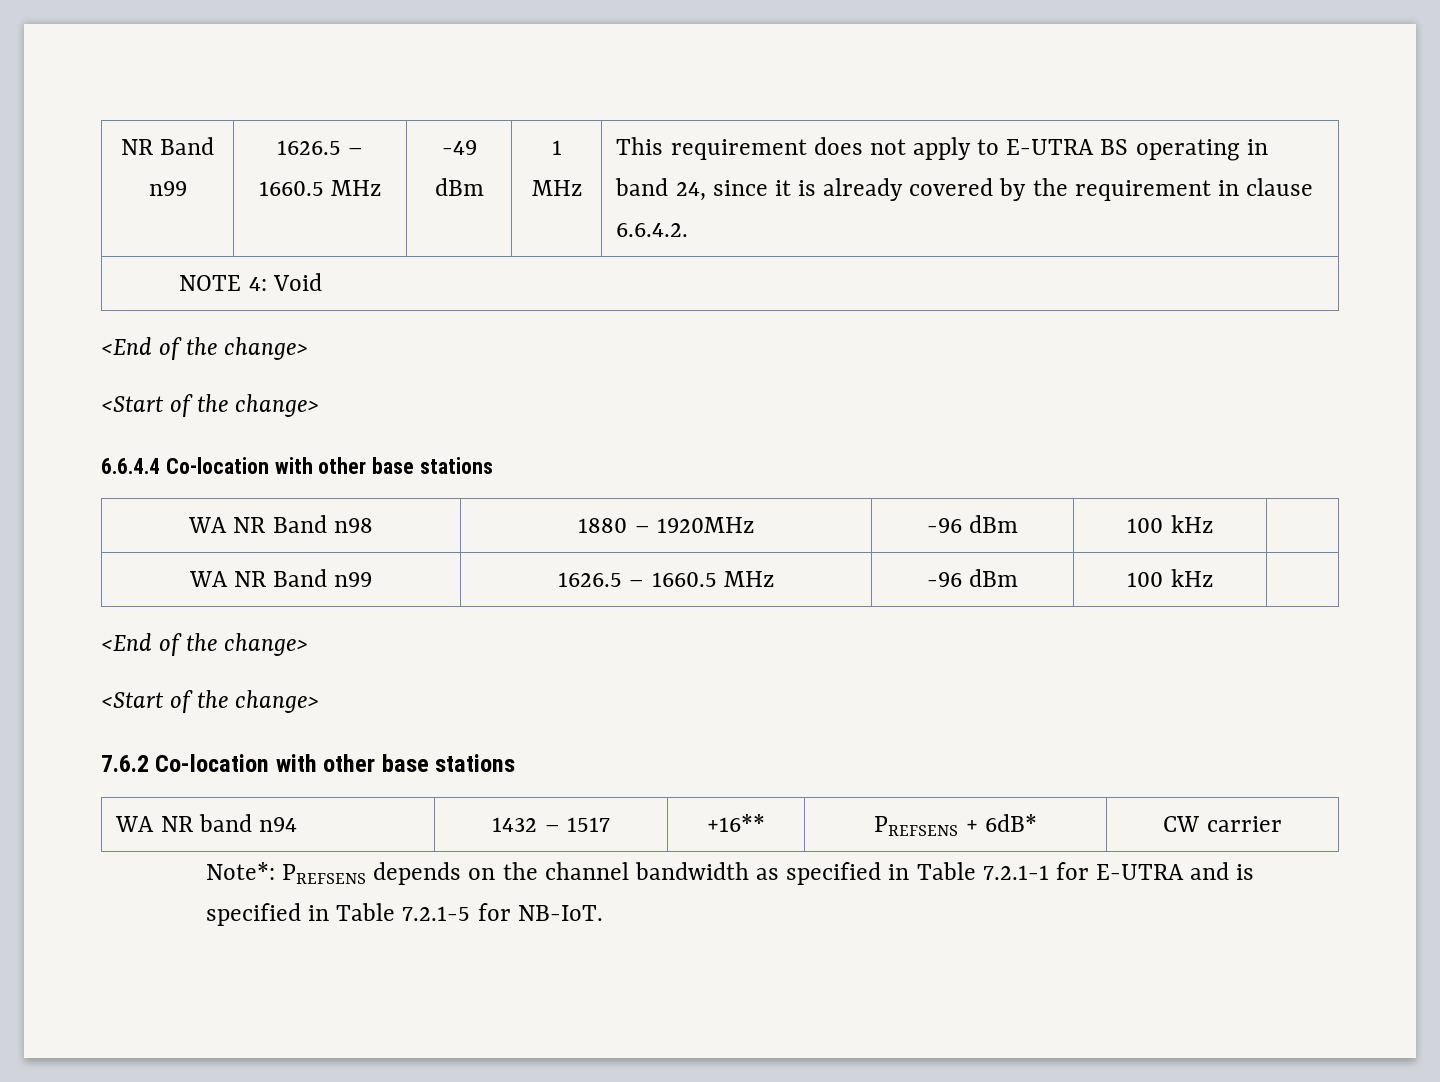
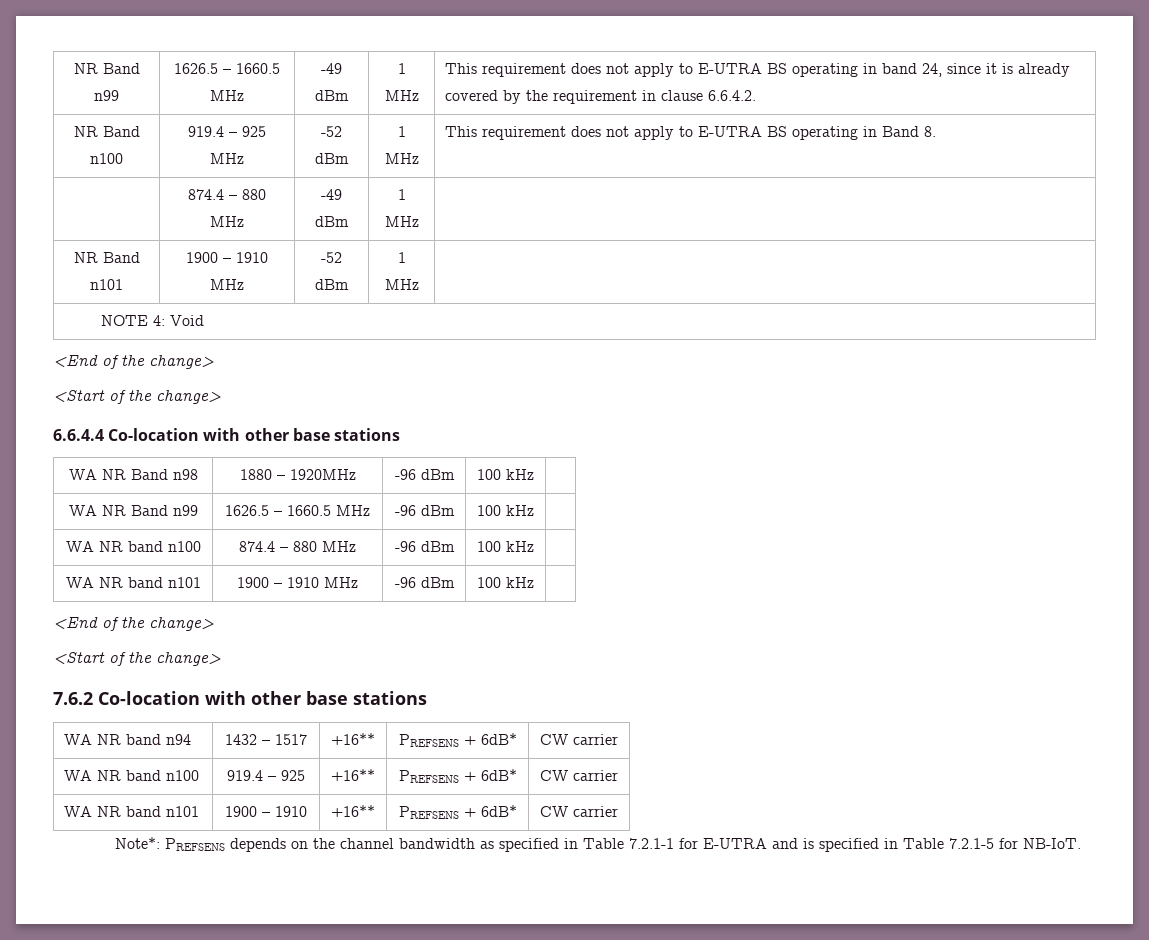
(689, 230) none -> [73,126,140,137] [90,153,123,164] [188,126,266,137] [210,153,244,164] [321,126,342,137] [315,153,349,164] [397,126,406,137] [384,153,419,164] [445,126,937,140] [188,189,266,200] [210,216,244,227] [321,189,342,200] [315,216,349,227] [397,189,406,200] [384,216,419,227] [73,252,140,263] [90,279,123,290] [186,252,268,263] [210,279,244,290] [321,252,342,263] [315,279,349,290] [397,252,406,263] [384,279,419,290] // NR Band n100 | 919.4 – 925 MHz | -52 dBm | 1 MHz | This requirement does not apply to E-UTRA BS operating in Band 8. // | 874.4 – 880 MHz | -49 dBm | 1 MHz | // NR Band n101 | 1900 – 1910 MHz | -52 dBm | 1 MHz |
(1213, 578) none -> [65,541,201,552] [239,541,357,552] [394,541,455,552] [477,541,534,552] [65,577,201,588] [237,577,359,588] [394,577,455,588] [477,577,534,588] // WA NR band n100 | 874.4 – 880 MHz | -96 dBm | 100 kHz | // WA NR band n101 | 1900 – 1910 MHz | -96 dBm | 100 kHz |
(1282, 824) none -> [64,770,200,781] [227,770,305,781] [331,769,375,781] [398,769,517,783] [540,770,618,781] [64,806,200,817] [225,806,307,817] [331,805,375,817] [398,805,517,819] [540,806,618,817] // WA NR band n100 | 919.4 – 925 | +16** | PREFSENS + 6dB* | CW carrier // WA NR band n101 | 1900 – 1910 | +16** | PREFSENS + 6dB* | CW carrier

